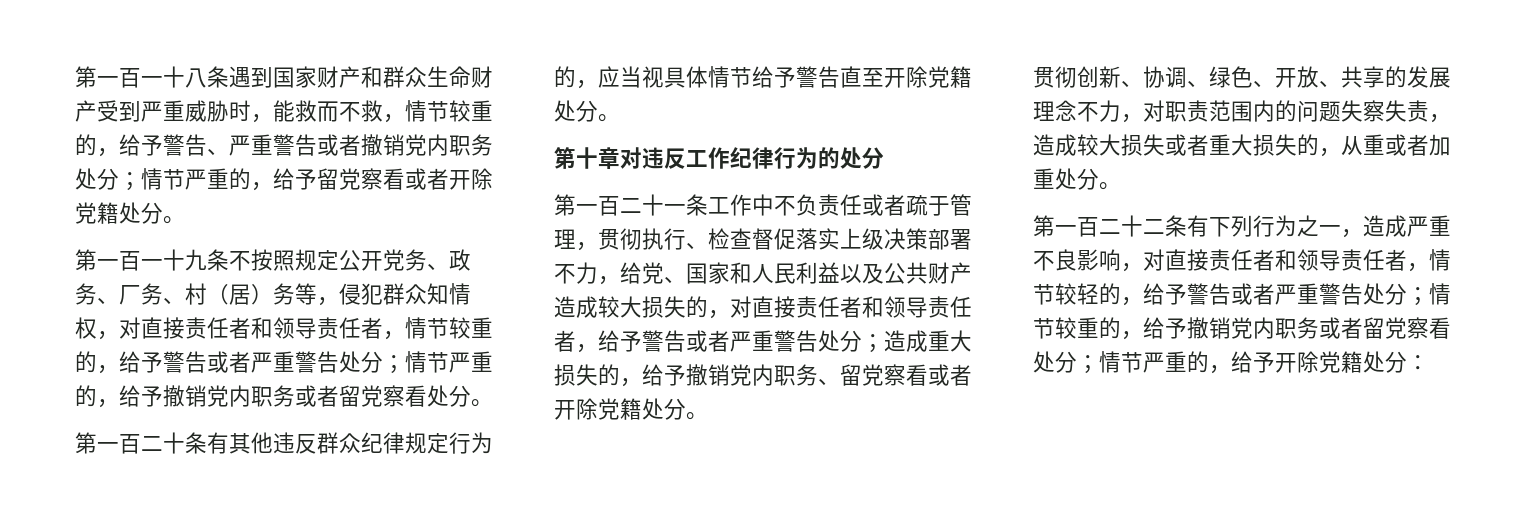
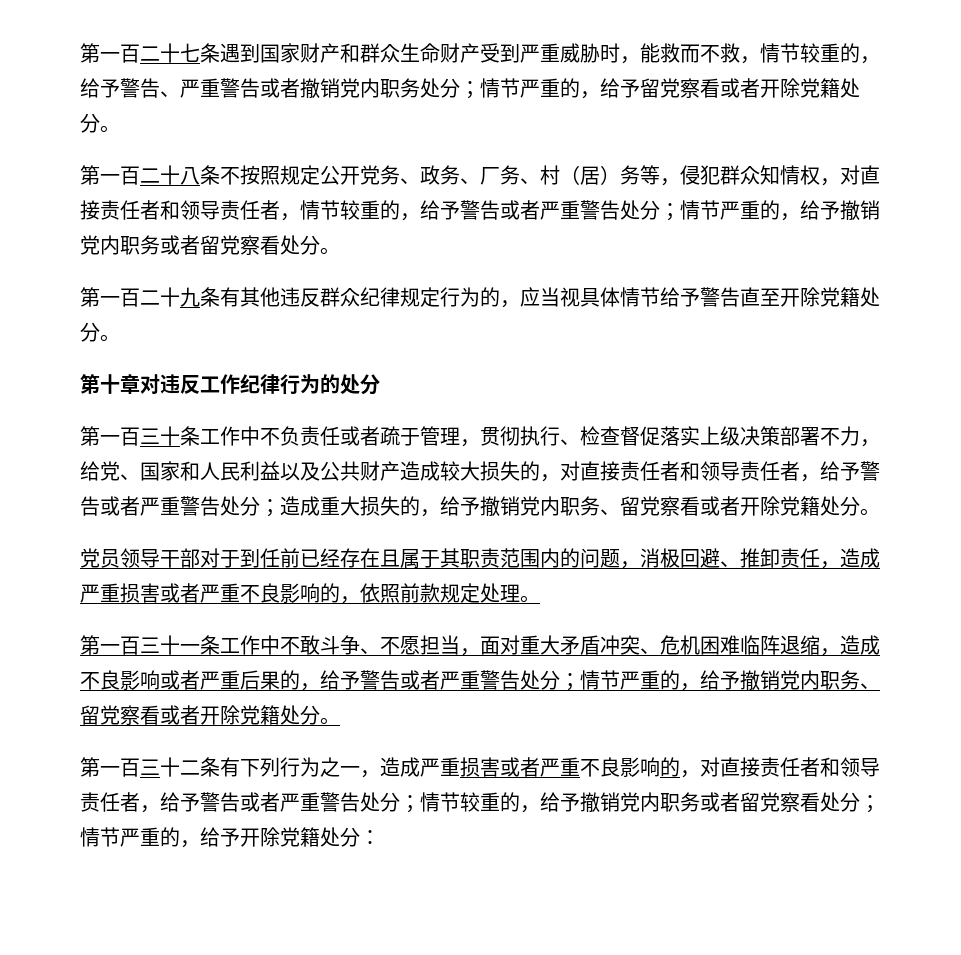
[75,66,207,88] 第一百一十八 -> [80,43,200,63] 第一百二十七
[141,249,207,271] 一十九 -> [140,165,200,185] 二十八
(185, 443) none -> [180,287,200,307] 九
[620,194,686,216] 二十一 -> [140,426,180,446] 三十
[1033,66,1451,88] [1033,100,1451,123] [1033,134,1451,157] [1033,168,1121,190] [1033,215,1121,237] 贯彻创新、协调、绿色、开放、共享的发展理念不力，对职责范围内的问题失察失责，造成较大损失或者重大损失的，从重或者加重处分。 // 第一百二 -> [80,548,880,569] [80,583,540,604] [80,635,880,656] [80,670,880,691] [80,705,340,726] [80,757,160,777] 党员领导干部对于到任前已经存在且属于其职责范围内的问题，消极回避、推卸责任，造成严重损害或者严重不良影响的，依照前款规定处理。 // 第一百三十一条工作中不敢斗争、不愿担当，面对重大矛盾冲突、危机困难临阵退缩，造成不良影响或者严重后果的，给予警告或者严重警告处分；情节严重的，给予撤销党内职务、留党察看或者开除党籍处分。 // 第一百三
[1033,249,1451,272] [1033,283,1143,306] 不良影响，对直接责任者和领导责任者，情节较轻的， -> [460,757,880,778] [80,792,160,813] 损害或者严重不良影响的，对直接责任者和领导责任者，

